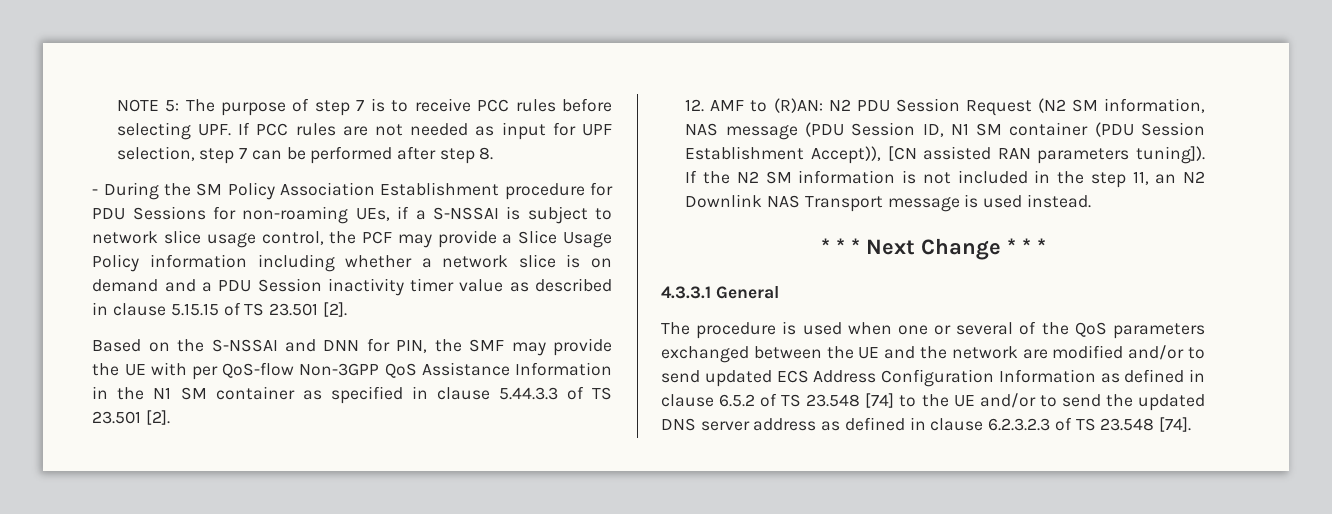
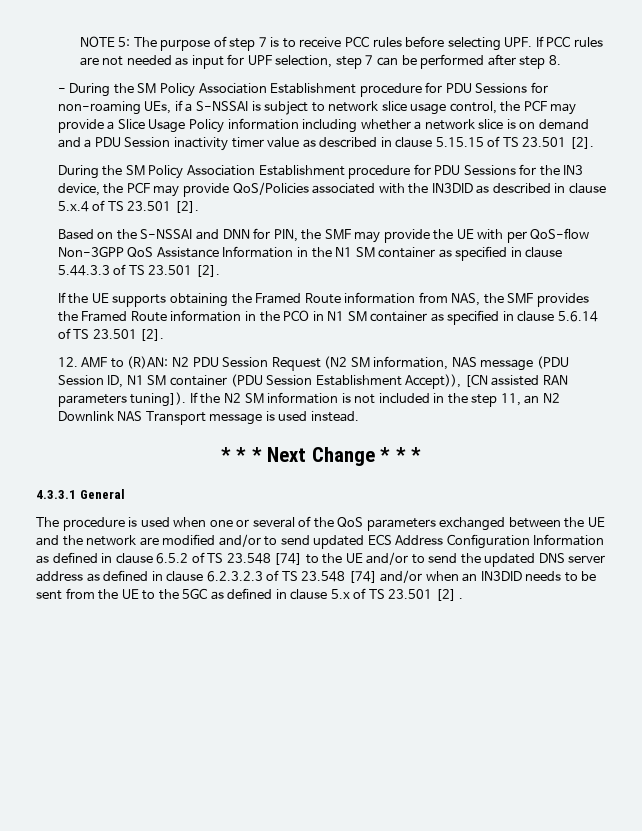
(347, 309) none -> [57,164,584,179] [57,182,606,197] [57,200,199,213] // During the SM Policy Association Establishment procedure for PDU Sessions for the IN3 device, the PCF may provide QoS/Policies associated with the IN3DID as described in clause 5.x.4 of TS 23.501 [2].
(171, 417) none -> [57,292,589,307] [57,310,598,325] [57,328,165,341] // If the UE supports obtaining the Framed Route information from NAS, the SMF provides the Framed Route information in the PCO in N1 SM container as specified in clause 5.6.14 of TS 23.501 [2].
[1158,417,1191,432] [74]. -> [348,570,597,583] [36,588,464,601] [74] and/or when an IN3DID needs to be sent from the UE to the 5GC as defined in clause 5.x of TS 23.501 [2] .

